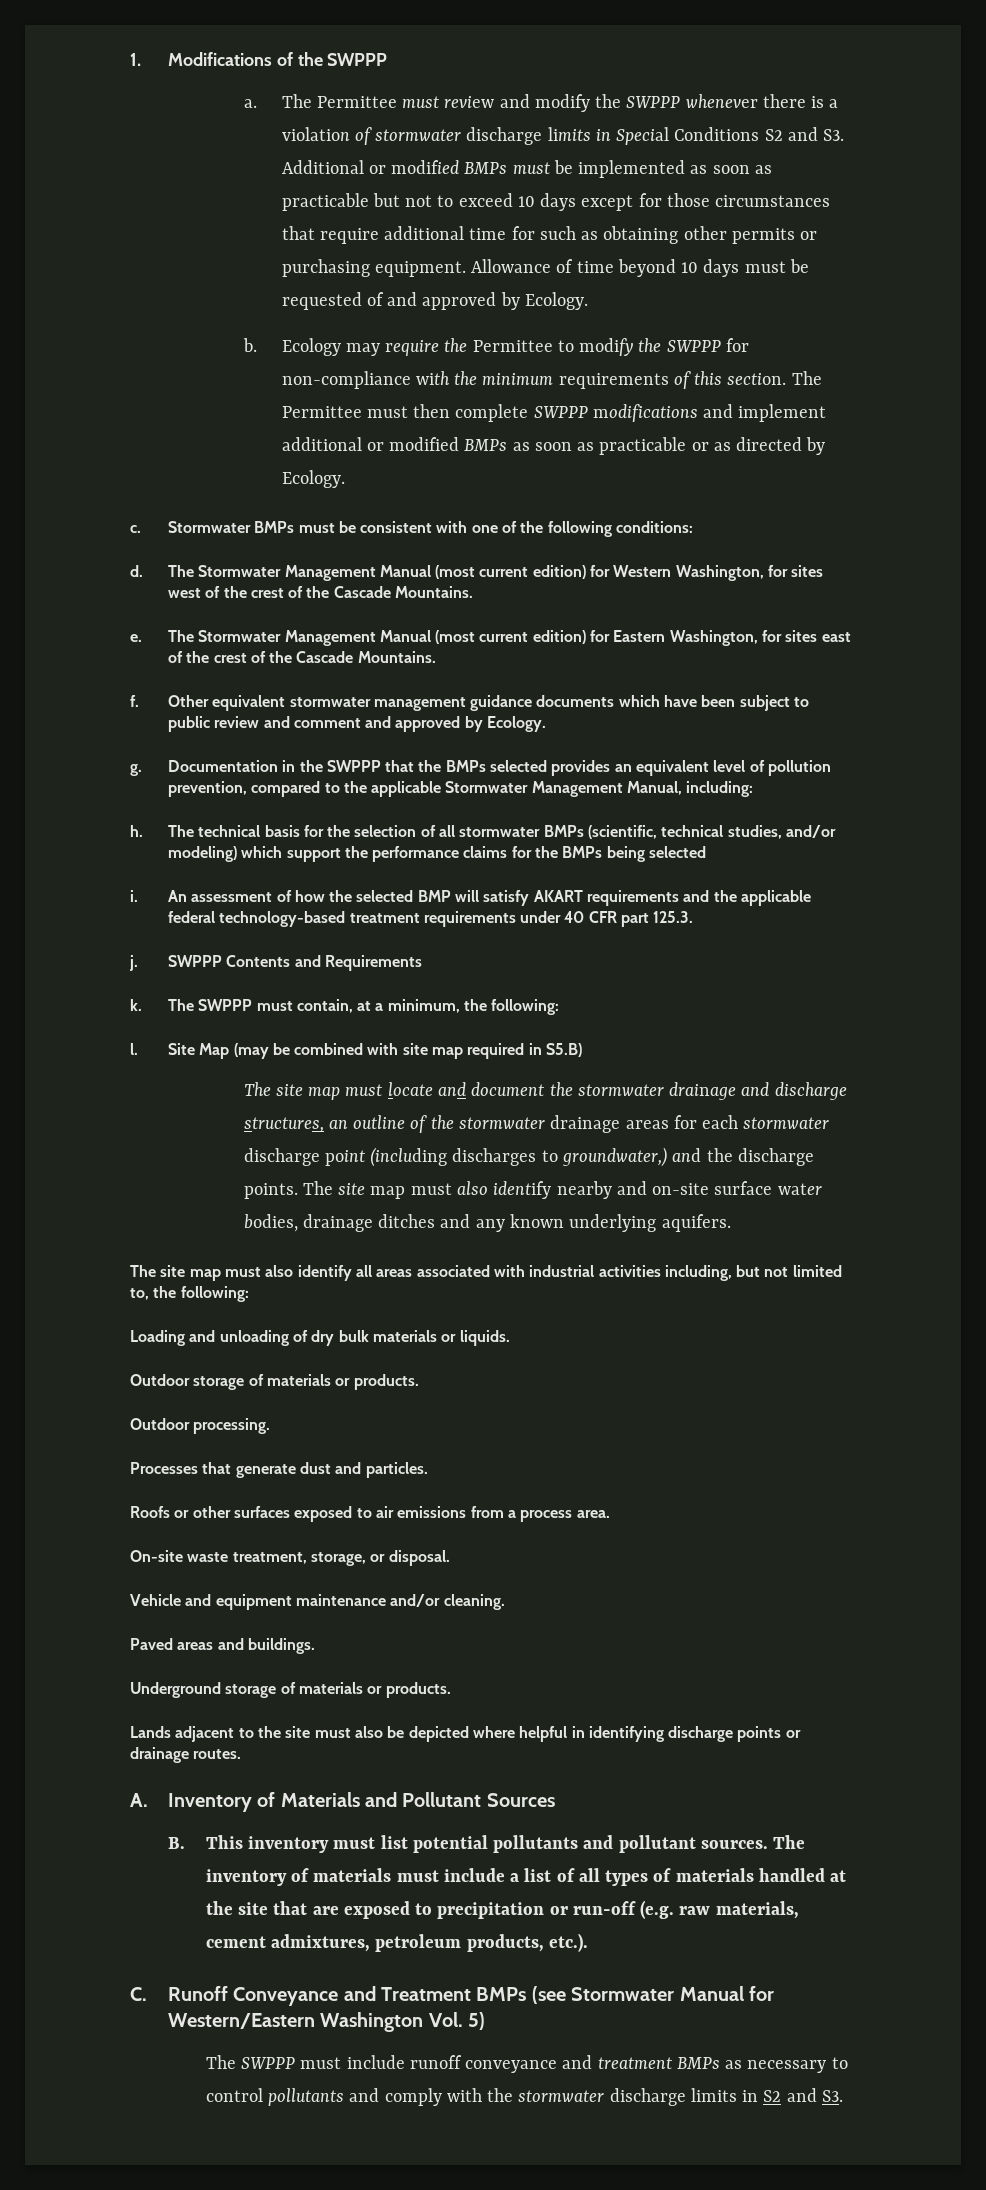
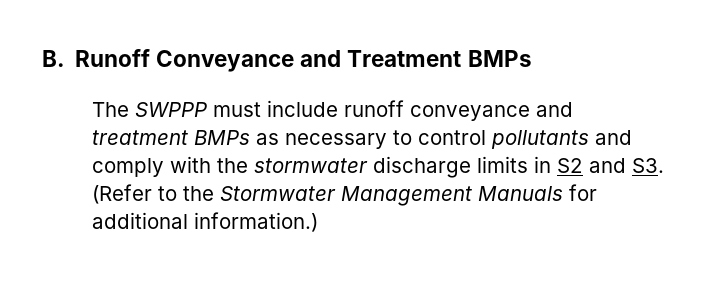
[130,52,388,66] [243,94,839,112] [281,127,845,145] [281,160,772,178] [281,193,831,211] [281,226,818,244] [281,259,809,277] [281,292,588,310] [242,338,749,356] [281,371,822,389] [281,404,827,422] [281,437,826,455] [281,470,345,488] [130,521,694,537] [130,565,824,581] [167,586,474,598] [130,630,851,646] [167,651,436,663] [130,695,810,711] [167,716,547,732] [130,760,832,776] [167,781,754,797] [130,825,837,839] [167,846,707,862] [130,890,812,906] [167,911,694,927] [129,955,422,971] [130,999,560,1015] [130,1043,583,1059] [243,1082,847,1100] [243,1115,830,1133] [243,1147,814,1167] [243,1181,822,1199] [243,1214,731,1232] [130,1265,842,1281] [130,1286,249,1302] [130,1330,510,1346] [130,1374,419,1390] [130,1418,271,1434] [130,1462,428,1478] [130,1506,610,1522] [130,1550,450,1566] [130,1594,505,1610] [130,1638,315,1654] [130,1682,451,1698] [130,1726,801,1742] [130,1747,242,1763] [130,1792,555,1812] [167,1835,806,1853] [205,1868,847,1886] [205,1900,799,1919] [205,1933,588,1952] [130,1987,147,2001] 1. Modifications of the SWPPP // a. The Permittee must review and modify the SWPPP whenever there is a violation of stormwater discharge limits in Special Conditions S2 and S3. Additional or modified BMPs must be implemented as soon as practicable but not to exceed 10 days except for those circumstances that require additional time for such as obtaining other permits or purchasing equipment. Allowance of time beyond 10 days must be requested of and approved by Ecology. // b. Ecology may require the Permittee to modify the SWPPP for non-compliance with the minimum requirements of this section. The Permittee must then complete SWPPP modifications and implement additional or modified BMPs as soon as practicable or as directed by Ecology. // c. Stormwater BMPs must be consistent with one of the following conditions: // d. The Stormwater Management Manual (most current edition) for Western Washington, for sites west of the crest of the Cascade Mountains. // e. The Stormwater Management Manual (most current edition) for Eastern Washington, for sites east of the crest of the Cascade Mountains. // f. Other equivalent stormwater management guidance documents which have been subject to public review and comment and approved by Ecology. // g. Documentation in the SWPPP that the BMPs selected provides an equivalent level of pollution prevention, compared to the applicable Stormwater Management Manual, including: // h. The technical basis for the selection of all stormwater BMPs (scientific, technical studies, and/or modeling) which support the performance claims for the BMPs being selected // i. An assessment of how the selected BMP will satisfy AKART requirements and the applicable federal technology-based treatment requirements under 40 CFR part 125.3. // j. SWPPP Contents and Requirements // k. The SWPPP must contain, at a minimum, the following: // l. Site Map (may be combined with site map required in S5.B) // The site map must locate and document the stormwater drainage and discharge structures, an outline of the stormwater drainage areas for each stormwater discharge point (including discharges to groundwater,) and the discharge points. The site map must also identify nearby and on-site surface water bodies, drainage ditches and any known underlying aquifers. // The site map must also identify all areas associated with industrial activities including, but not limited to, the following: // Loading and unloading of dry bulk materials or liquids. // Outdoor storage of materials or products. // Outdoor processing. // Processes that generate dust and particles. // Roofs or other surfaces exposed to air emissions from a process area. // On-site waste treatment, storage, or disposal. // Vehicle and equipment maintenance and/or cleaning. // Paved areas and buildings. // Underground storage of materials or products. // Lands adjacent to the site must also be depicted where helpful in identifying discharge points or drainage routes. // A. Inventory of Materials and Pollutant Sources // B. This inventory must list potential pollutants and pollutant sources. The inventory of materials must include a list of all types of materials handled at the site that are exposed to precipitation or run-off (e.g. raw materials, cement admixtures, petroleum products, etc.). // C. -> [42,50,65,67] B.
[531,1986,775,2004] [167,2012,486,2032] (see Stormwater Manual for Western/Eastern Washington Vol. 5) -> (532, 58) none
(843, 2096) none -> [91,184,597,206] [91,212,318,232] (Refer to the Stormwater Management Manuals for additional information.)

